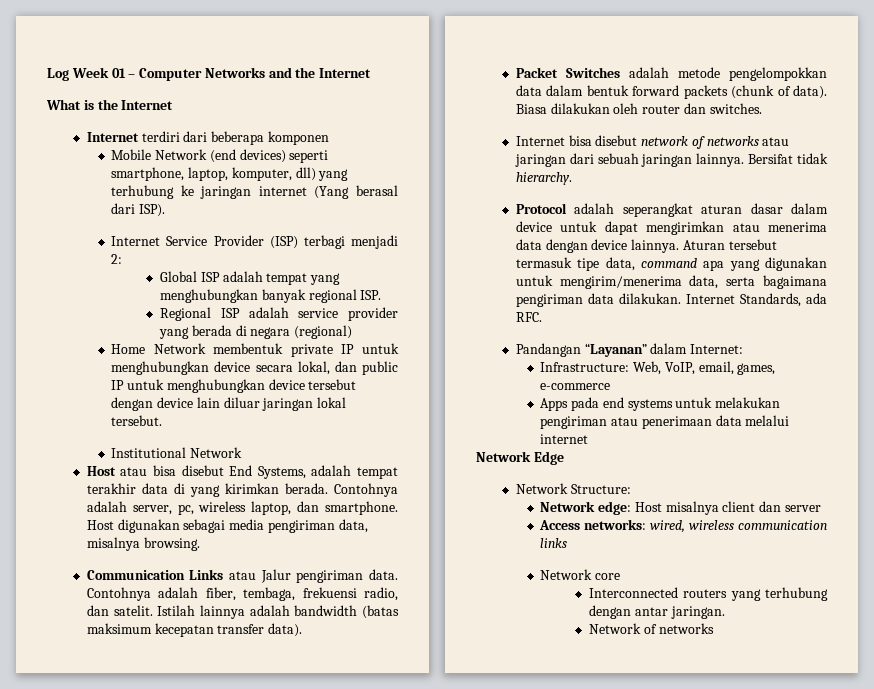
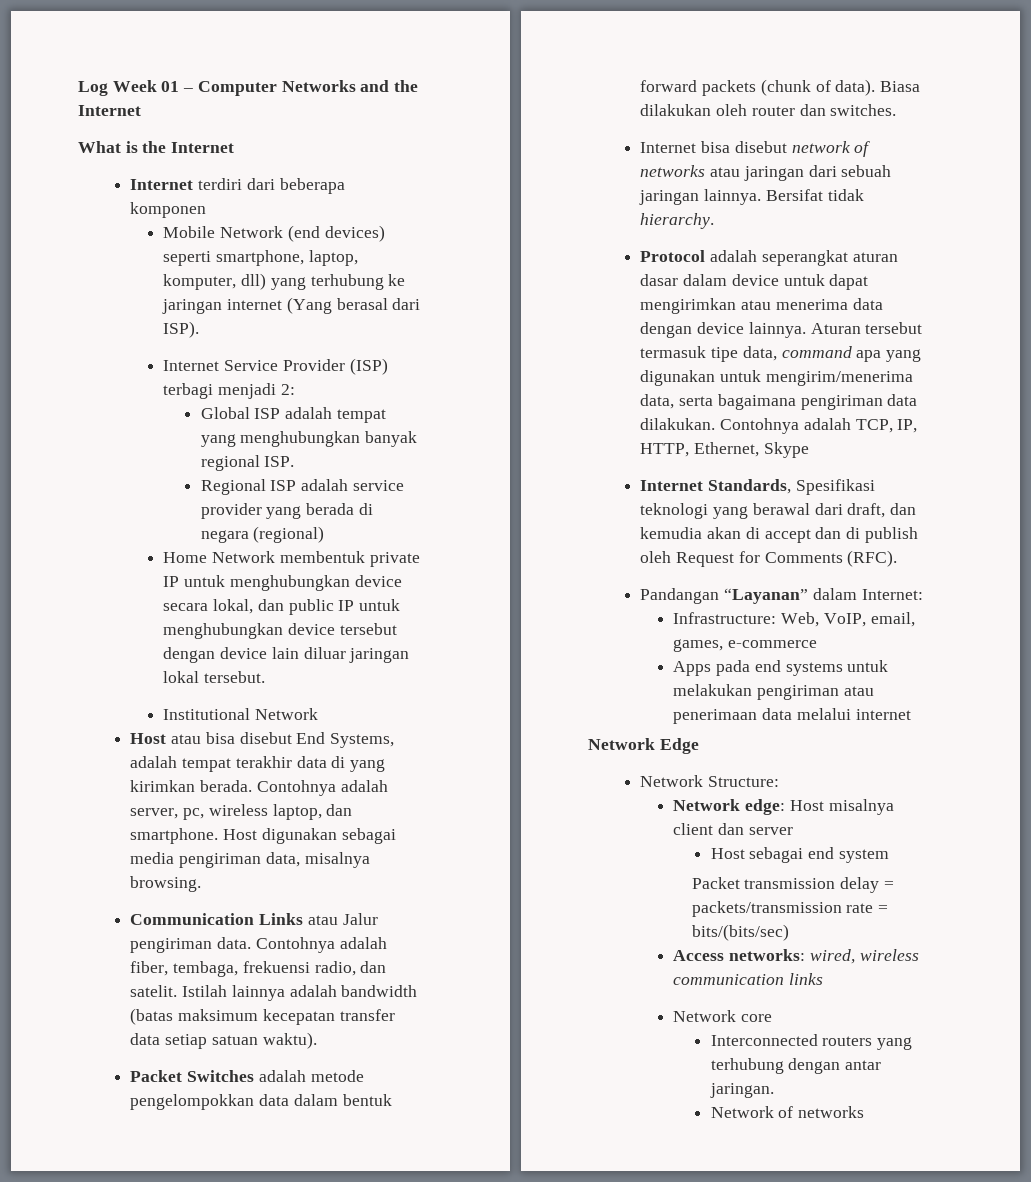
[268,623,303,637] data). -> [130,1032,317,1049] data setiap satuan waktu).
[685,293,827,307] [515,312,542,322] Internet Standards, ada RFC. -> [720,418,918,434] [640,442,809,458] [640,479,875,495] [640,503,916,519] [640,527,918,543] [640,550,898,567] Contohnya adalah TCP, IP, HTTP, Ethernet, Skype // Internet Standards, Spesifikasi teknologi yang berawal dari draft, dan kemudia akan di accept dan di publish oleh Request for Comments (RFC).
(821, 508) none -> [710,847,889,863] [691,877,894,893] [691,901,888,917] [691,924,789,941] // Host sebagai end system // Packet transmission delay = packets/transmission rate = bits/(bits/sec)

